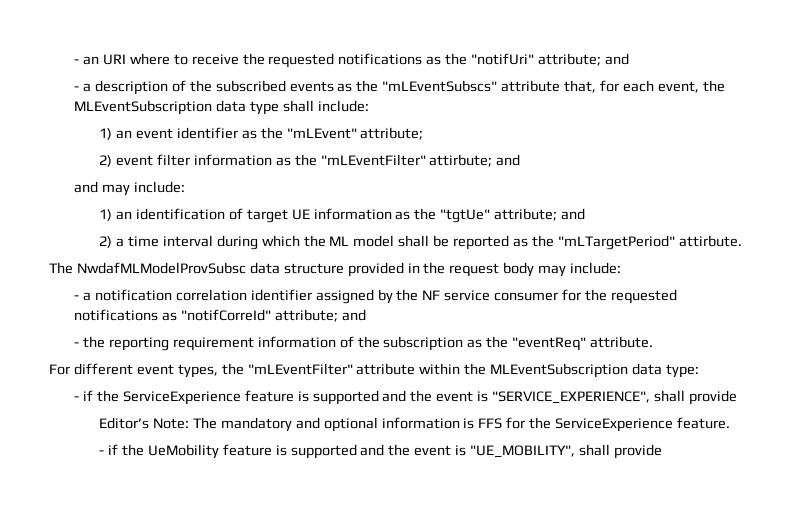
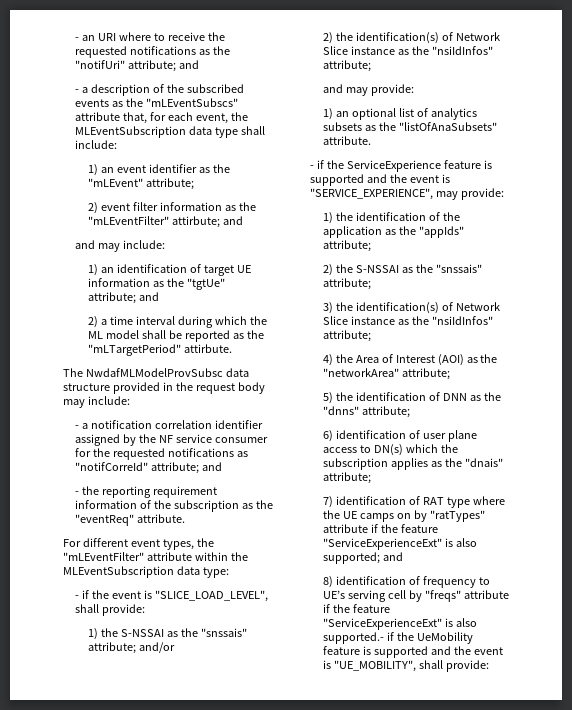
(700, 371) none -> [75,590,269,602] [75,604,146,616] [87,628,247,640] [87,642,175,654] [322,32,500,44] [322,46,493,55] [322,60,371,72] [322,84,414,96] [322,108,477,120] [322,122,497,131] [322,136,371,145] // - if the event is "SLICE_LOAD_LEVEL", shall provide: // 1) the S-NSSAI as the "snssais" attribute; and/or // 2) the identification(s) of Network Slice instance as the "nsiIdInfos" attribute; // and may provide: // 1) an optional list of analytics subsets as the "listOfAnaSubsets" attribute.
[654,390,737,405] [99,417,731,432] [99,450,105,455] shall provide // Editor’s Note: The mandatory and optional information is FFS for the ServiceExperience feature. // - -> [436,188,505,200] [322,212,460,224] [322,226,464,238] [322,240,371,252] [322,264,482,276] [322,278,371,290] [322,302,500,314] [322,316,493,325] [322,330,371,342] [322,354,498,366] [322,368,450,380] [322,392,501,404] [322,406,410,418] [322,430,477,442] [322,444,458,456] [322,458,503,470] [322,472,371,484] [322,496,505,508] [322,510,485,522] [322,524,438,533] [322,538,477,550] [322,552,403,564] [322,576,490,588] [322,590,509,602] [322,604,390,613] [322,618,477,630] [322,632,384,644] may provide: // 1) the identification of the application as the "appIds" attribute; // 2) the S-NSSAI as the "snssais" attribute; // 3) the identification(s) of Network Slice instance as the "nsiIdInfos" attribute; // 4) the Area of Interest (AOI) as the "networkArea" attribute; // 5) the identification of DNN as the "dnns" attribute; // 6) identification of user plane access to DN(s) which the subscription applies as the "dnais" attribute; // 7) identification of RAT type where the UE camps on by "ratTypes" attribute if the feature "ServiceExperienceExt" is also supported; and // 8) identification of frequency to UE’s serving cell by "freqs" attribute if the feature "ServiceExperienceExt" is also supported.-
[613,444,662,459] provide -> [445,660,489,672] provide:

